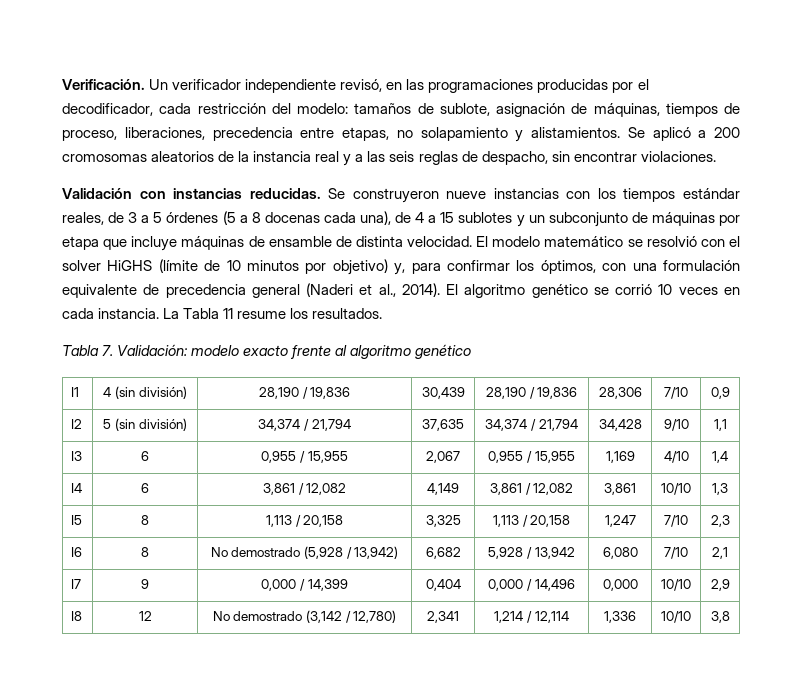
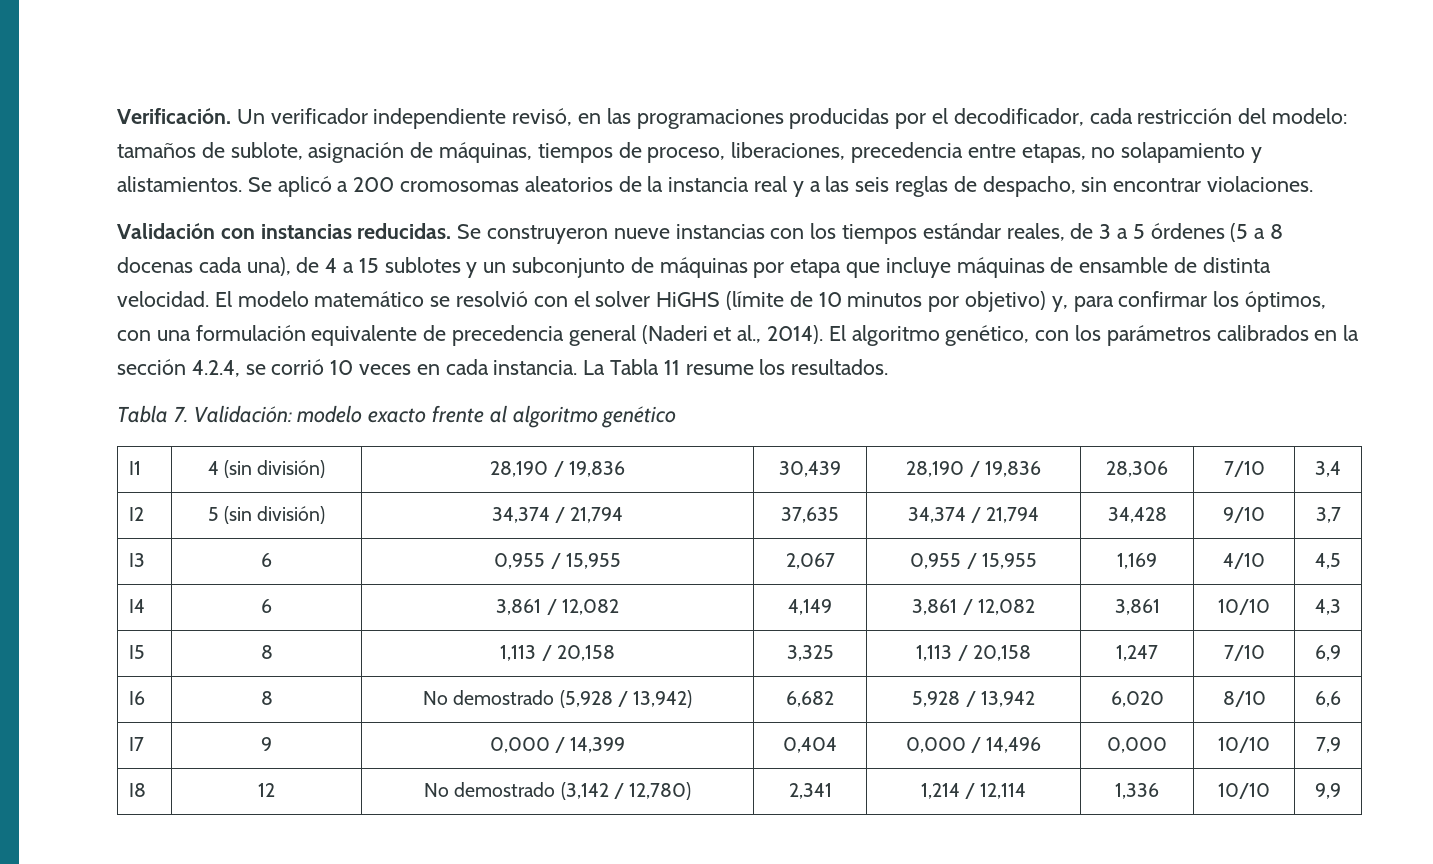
[531,284,588,298] genético -> [945,325,1360,346] [117,359,240,377] genético, con los parámetros calibrados en la sección 4.2.4,
[710,387,730,399] 0,9 -> [1315,461,1341,477] 3,4
[713,419,727,431] 1,1 -> [1315,507,1341,523] 3,7
[712,451,728,463] 1,4 -> [1315,553,1341,569] 4,5
[712,483,728,495] 1,3 -> [1315,599,1341,615] 4,3
[710,515,730,527] 2,3 -> [1315,645,1341,661] 6,9
[602,547,638,559] [664,547,688,559] [712,547,728,559] 6,080 | 7/10 | 2,1 -> [1110,691,1164,707] [1222,691,1266,707] [1315,691,1341,707] 6,020 | 8/10 | 6,6
[710,579,730,591] 2,9 -> [1315,737,1341,753] 7,9
[710,611,730,623] 3,8 -> [1315,783,1341,799] 9,9

